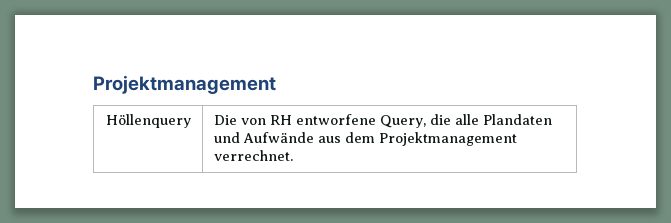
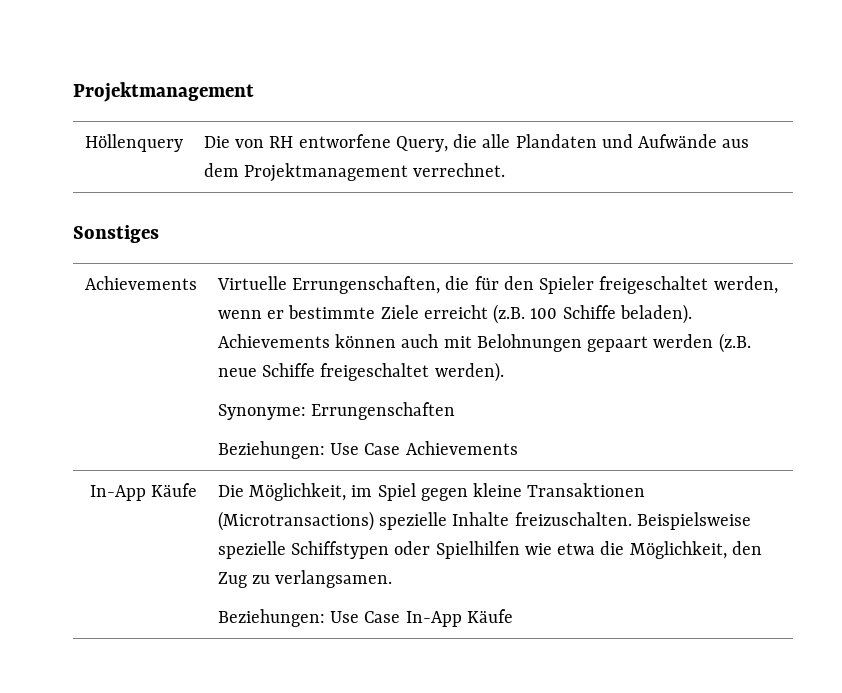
(293, 155) none -> [73,225,159,243] [85,276,198,290] [216,276,778,294] [217,304,692,324] [217,333,751,353] [217,362,504,382] [217,402,456,420] [217,441,518,459] [89,483,198,501] [217,483,646,501] [217,511,751,531] [217,541,762,559] [217,570,393,588] [217,609,513,627] // Sonstiges // Achievements | Virtuelle Errungenschaften, die für den Spieler freigeschaltet werden, wenn er bestimmte Ziele erreicht (z.B. 100 Schiffe beladen). Achievements können auch mit Belohnungen gepaart werden (z.B. neue Schiffe freigeschaltet werden). // Synonyme: Errungenschaften // Beziehungen: Use Case Achievements // In-App Käufe | Die Möglichkeit, im Spiel gegen kleine Transaktionen (Microtransactions) spezielle Inhalte freizuschalten. Beispielsweise spezielle Schiffstypen oder Spielhilfen wie etwa die Möglichkeit, den Zug zu verlangsamen. // Beziehungen: Use Case In-App Käufe

